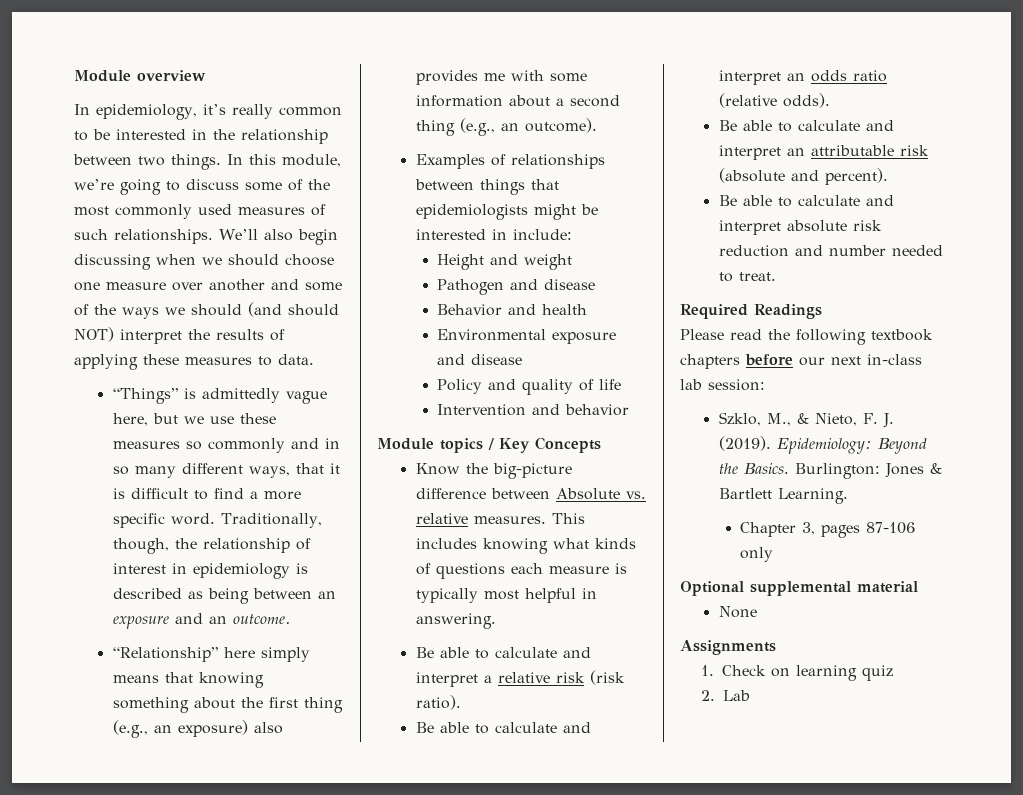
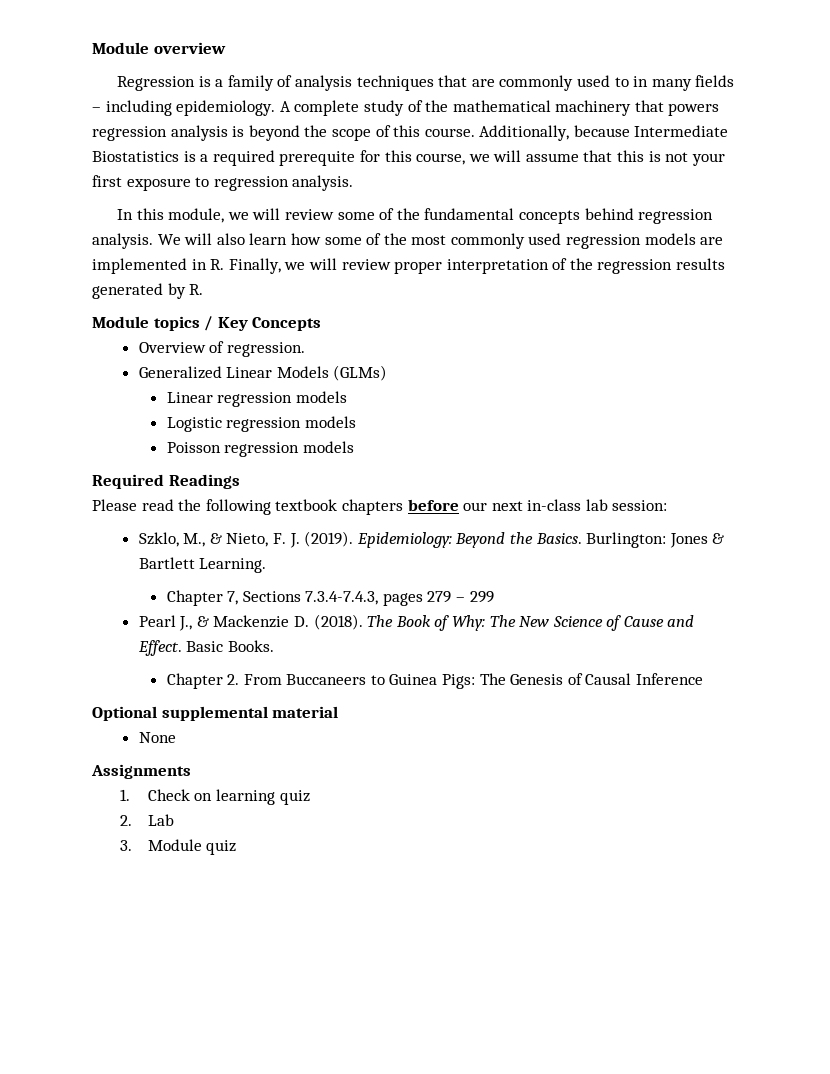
[74,104,342,120] [74,129,328,144] [73,154,341,170] [74,179,239,195] In epidemiology, it’s really common to be interested in the relationship between two things. In this module, we’re going to discuss -> [117,75,735,91] [92,100,720,116] [92,125,729,141] [92,150,725,166] [92,175,354,191] [117,208,714,224] [92,233,321,249] Regression is a family of analysis techniques that are commonly used to in many fields – including epidemiology. A complete study of the mathematical machinery that powers regression analysis is beyond the scope of this course. Additionally, because Intermediate Biostatistics is a required prerequite for this course, we will assume that this is not your first exposure to regression analysis. // In this module, we will review some of the fundamental concepts behind regression analysis. We will also learn how
[238,204,326,216] [74,229,338,245] [74,254,334,270] [74,279,342,291] [74,302,339,319] [74,327,285,344] [74,354,314,370] [112,388,327,404] [112,413,276,426] [112,438,340,453] [112,463,340,478] [112,488,301,500] [112,513,322,528] [112,538,311,554] [112,563,308,579] [112,588,336,604] [112,613,290,629] [112,647,310,662] [112,672,264,688] [112,697,343,713] [112,720,283,738] [415,70,587,85] [415,95,620,107] [415,118,597,136] [415,154,605,169] [414,179,559,195] [415,204,598,220] [415,229,572,240] [437,254,573,270] [437,279,596,295] [437,304,588,316] [437,329,617,344] [437,354,523,365] [437,379,622,395] [437,404,630,416] measures of such relationships. We’ll also begin discussing when we should choose one measure over another and some of the ways we should (and should NOT) interpret the results of applying these measures to data. // “Things” is admittedly vague here, but we use these measures so commonly and in so many different ways, that it is difficult to find a more specific word. Traditionally, though, the relationship of interest in epidemiology is described as being between an exposure and an outcome. // “Relationship” here simply means that knowing something about the first thing (e.g., an exposure) also provides me with some information about a second thing (e.g., an outcome). // Examples of relationships between things that epidemiologists might be interested in include: // Height and weight // Pathogen and disease // Behavior and health // Environmental exposure and disease // Policy and quality of life // Intervention and behavior -> [566,233,724,249] [92,258,726,274] [92,283,204,299] regression models are implemented in R. Finally, we will review proper interpretation of the regression results generated by R.
[415,463,572,479] [415,488,646,500] [415,513,585,524] [415,538,636,554] [415,563,627,579] [415,588,597,603] [415,613,496,629] [415,647,591,659] [415,670,625,687] [415,695,461,710] [415,722,591,734] [718,70,887,85] [718,93,830,108] [718,120,894,132] [718,145,929,160] [718,168,888,185] [718,195,894,207] [718,220,882,235] [718,245,943,257] [718,272,776,282] Know the big-picture difference between Absolute vs. relative measures. This includes knowing what kinds of questions each measure is typically most helpful in answering. // Be able to calculate and interpret a relative risk (risk ratio). // Be able to calculate and interpret an odds ratio (relative odds). // Be able to calculate and interpret an attributable risk (absolute and percent). // Be able to calculate and interpret absolute risk reduction and number needed to treat. -> [138,341,305,357] [138,365,388,381] [166,391,347,407] [166,416,356,432] [166,441,354,457] Overview of regression. // Generalized Linear Models (GLMs) // Linear regression models // Logistic regression models // Poisson regression models
[802,522,916,538] [740,547,774,562] 3, pages 87-106 only -> [227,591,494,606] [138,614,695,631] [137,640,274,656] [166,673,703,689] 7, Sections 7.3.4-7.4.3, pages 279 – 299 // Pearl J., & Mackenzie D. (2018). The Book of Why: The New Science of Cause and Effect. Basic Books. // Chapter 2. From Buccaneers to Guinea Pigs: The Genesis of Causal Inference
(751, 695) none -> [119,839,237,855] // 3. Module quiz

